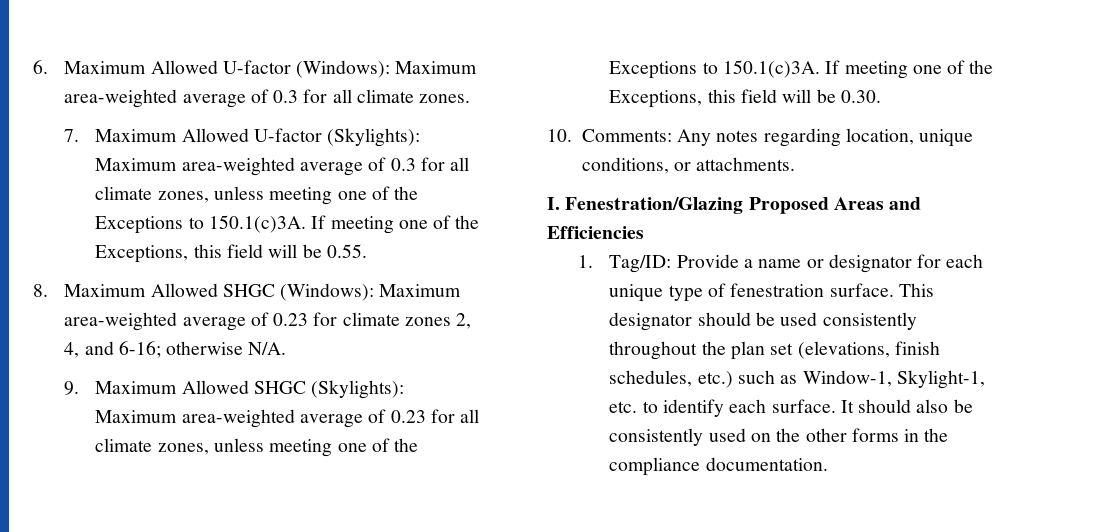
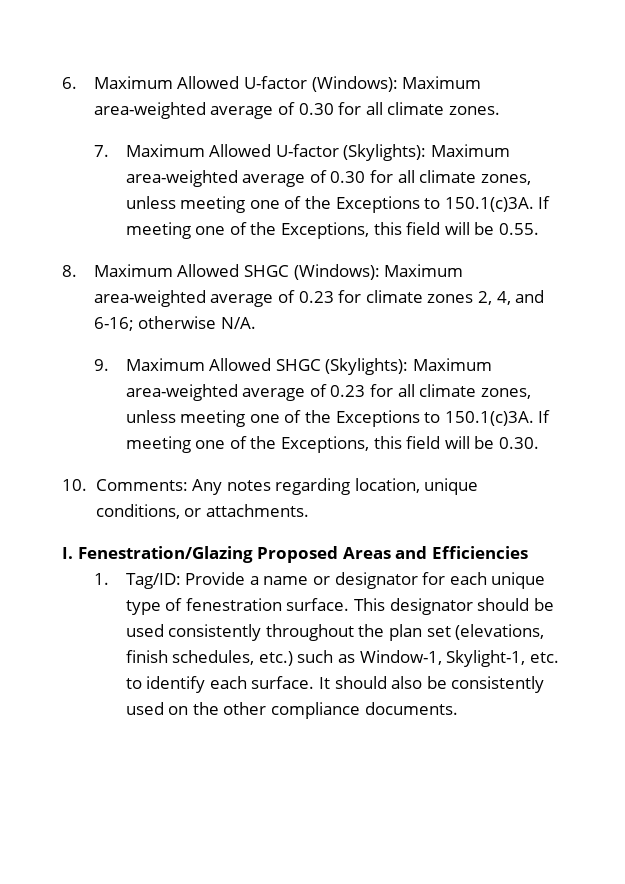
[273,90,299,103] 0.3 -> [298,103,334,115] 0.30
[390,158,416,171] 0.3 -> [330,171,366,183] 0.30
[851,428,949,442] [609,457,828,476] forms in the compliance documentation. -> [270,702,458,719] compliance documents.

